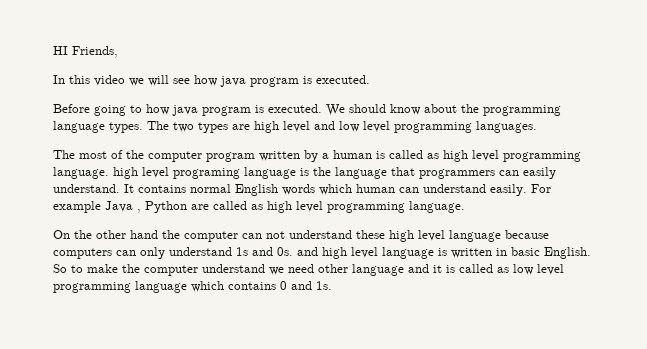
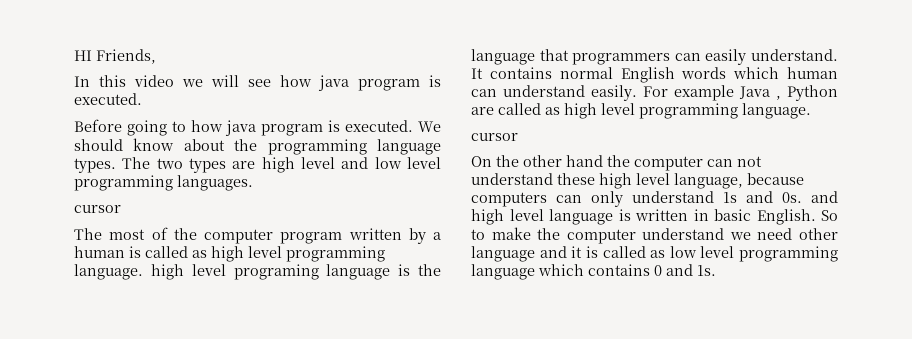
(537, 127) none -> [74,205,121,213] // cursor
(465, 207) none -> [471,133,518,141] // cursor
[449,230,501,242] language -> [674,173,743,189] language,

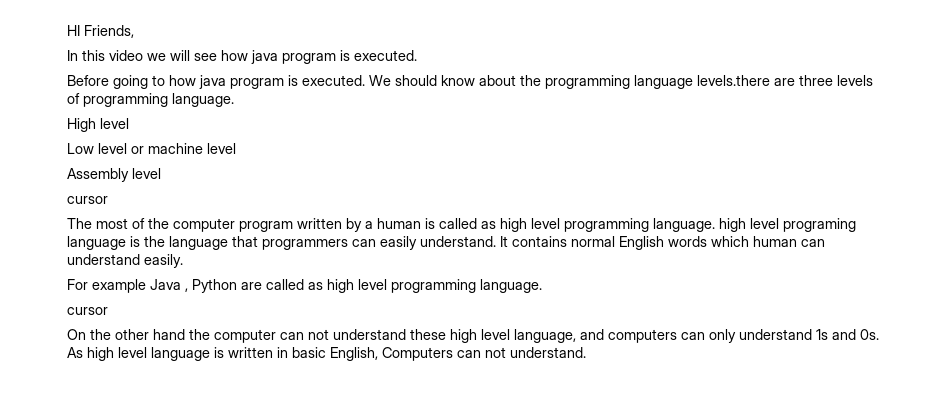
[74,157,441,173] [74,175,253,191] types. The two types are high level and low level programming languages. -> [697,75,873,86] [67,93,234,107] [67,118,129,132] [67,143,236,154] [67,168,161,182] levels.there are three levels of programming language. // High level // Low level or machine level // Assembly level
(637, 93) none -> (183, 261) //
[747,173,804,185] because -> [580,329,604,340] and
[811,191,838,203] and -> [67,347,83,358] As
[756,209,838,225] [471,227,838,244] [471,246,838,262] [471,264,716,280] English. So to make the computer understand we need other language and it is called as low level programming language which contains 0 and 1s. -> [330,347,586,361] English, Computers can not understand.

